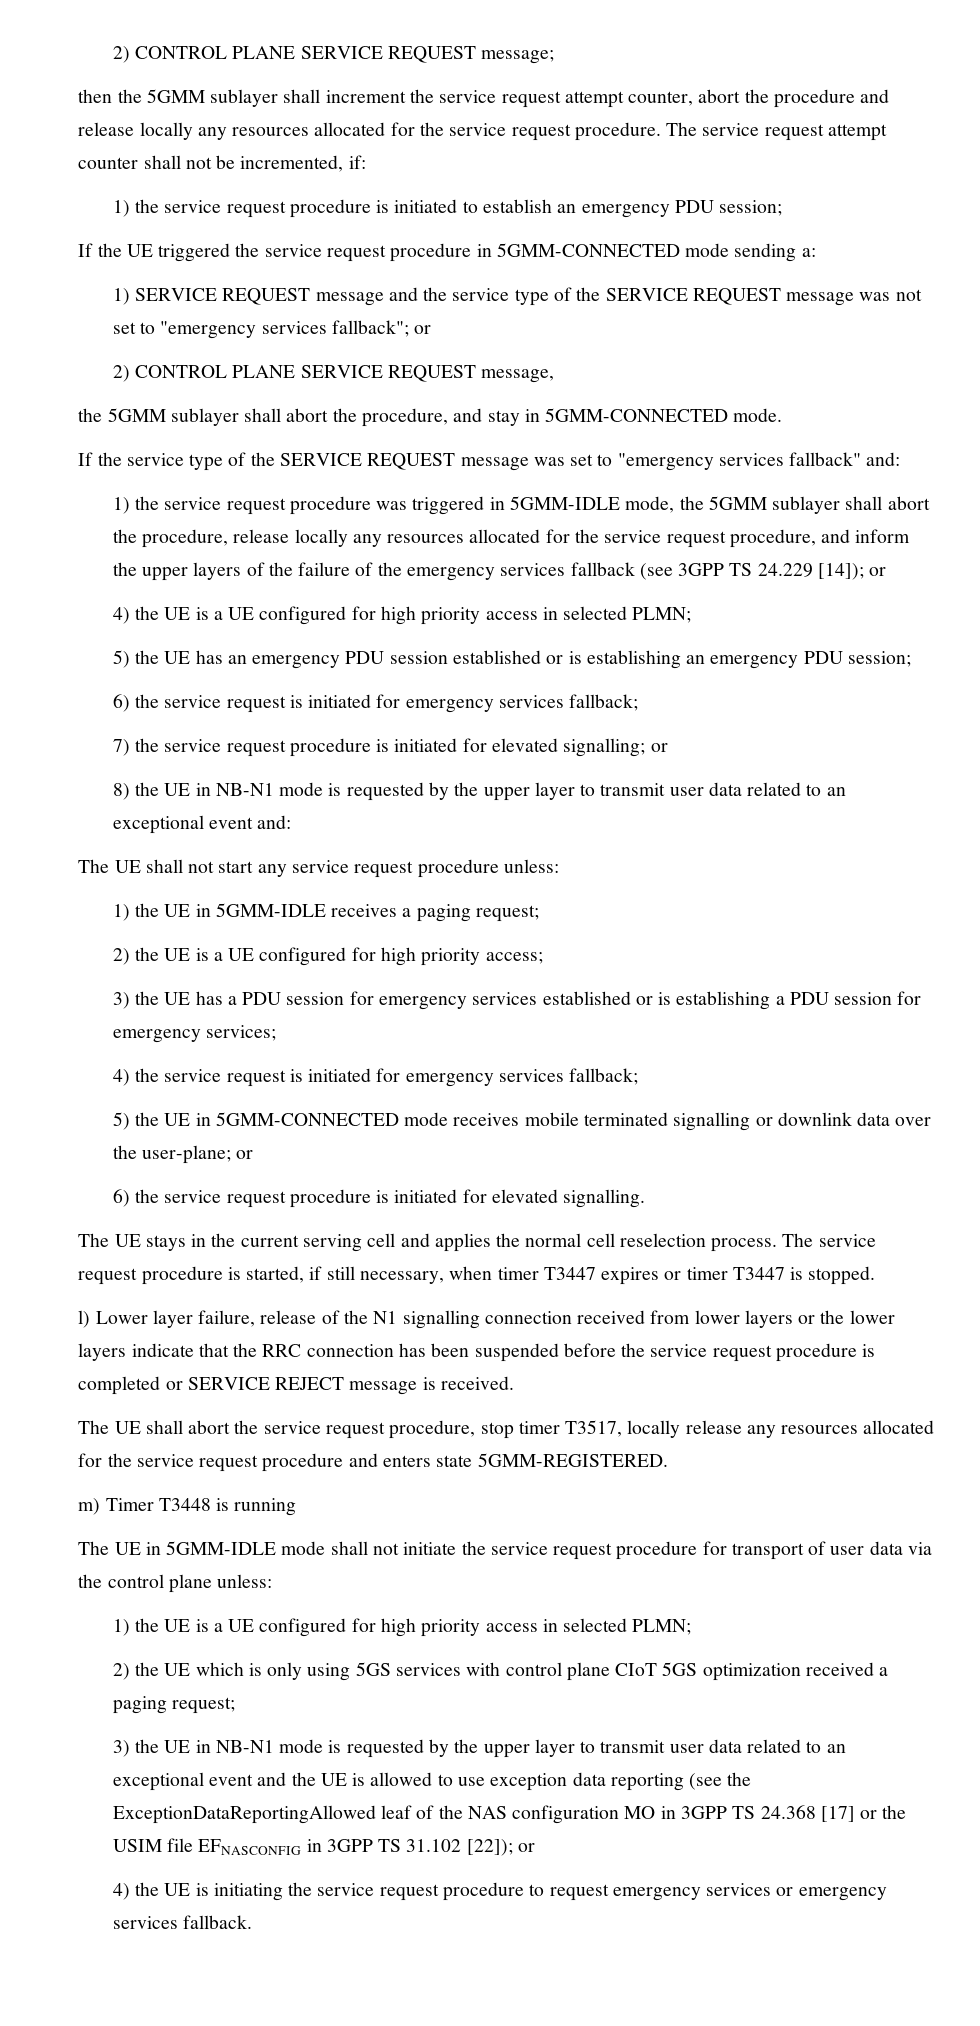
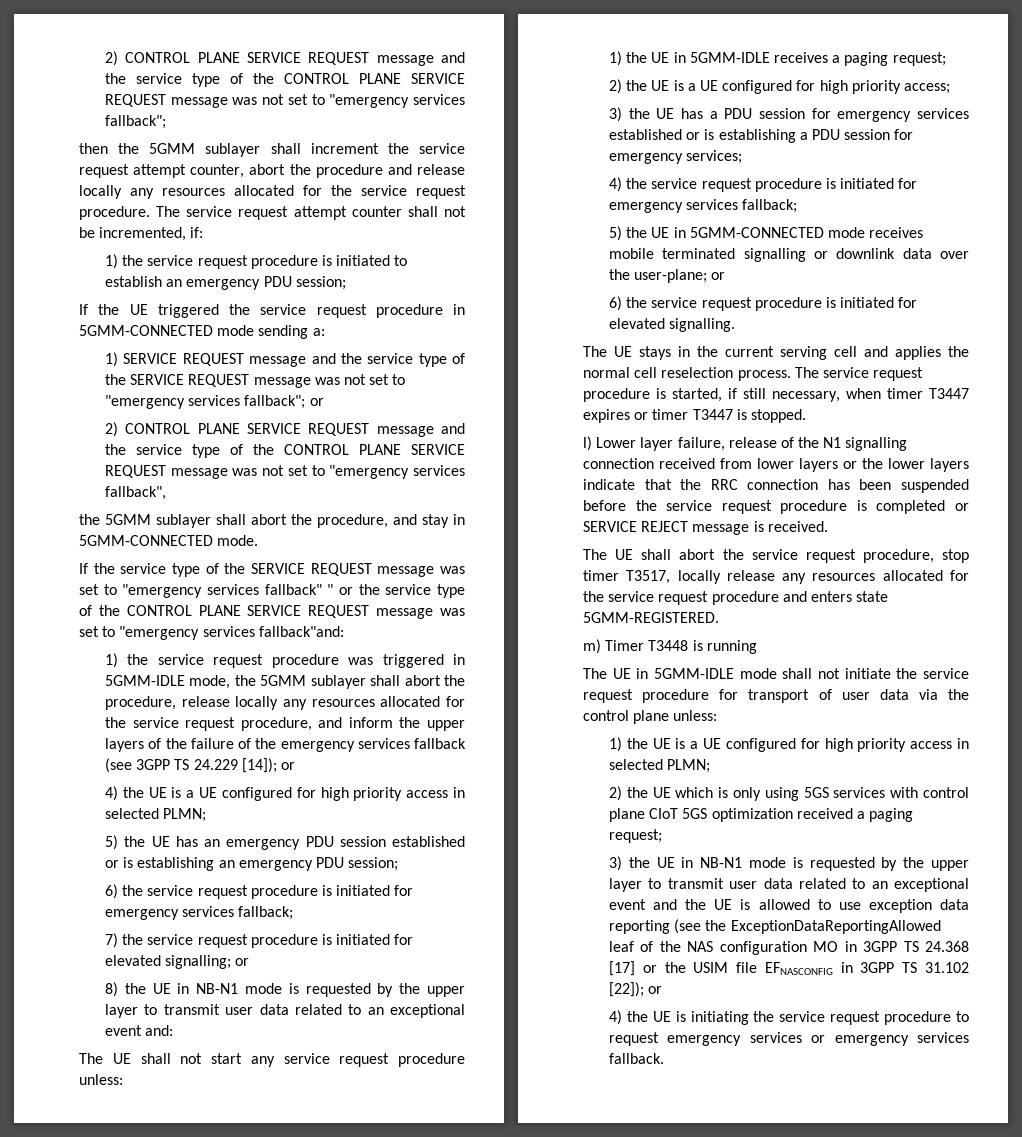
[112,46,555,64] 2) CONTROL PLANE SERVICE REQUEST message; -> [105,51,465,66] [105,73,466,87] [105,94,465,108] [105,115,167,129] 2) CONTROL PLANE SERVICE REQUEST message and the service type of the CONTROL PLANE SERVICE REQUEST message was not set to "emergency services fallback";
[481,369,555,383] message, -> [376,423,465,437] [105,444,466,458] [105,465,465,479] [105,486,167,500] message and the service type of the CONTROL PLANE SERVICE REQUEST message was not set to "emergency services fallback",
[866,452,901,466] and: -> [327,584,465,598] [79,605,465,619] [79,626,344,640] " or the service type of the CONTROL PLANE SERVICE REQUEST message was set to "emergency services fallback"and:
(286, 704) none -> [250,885,318,899] procedure
(286, 1078) none -> [754,178,822,192] procedure

